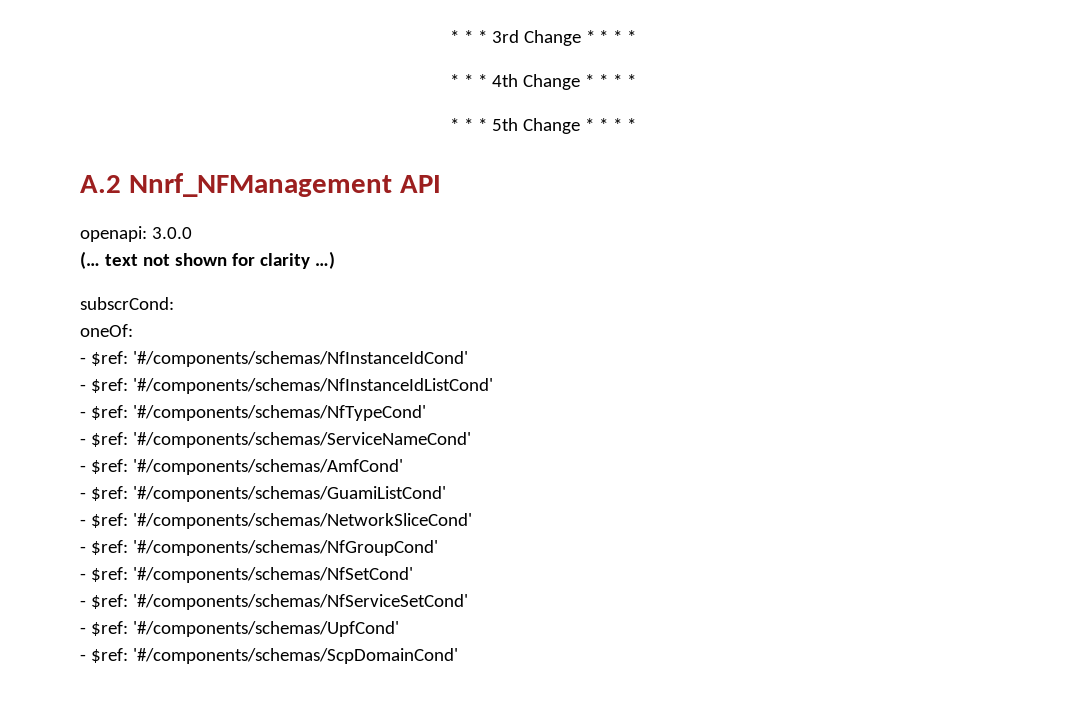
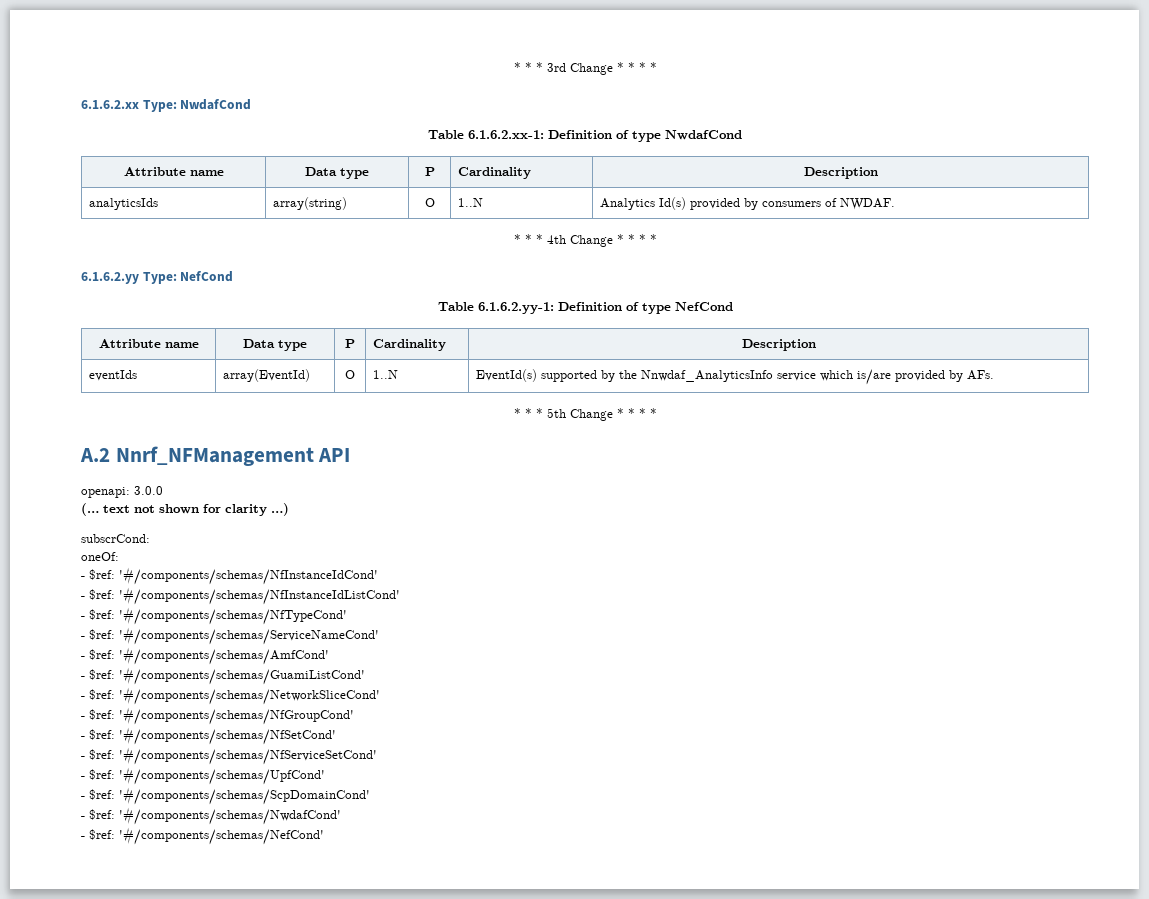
(637, 36) none -> [81,99,252,112] [428,130,742,142] [123,167,224,176] [305,167,369,179] [424,167,435,176] [457,167,531,179] [803,167,878,179] [88,198,158,210] [272,197,347,210] [424,198,435,207] [457,198,483,207] [599,197,895,210] // 6.1.6.2.xx Type: NwdafCond // Table 6.1.6.2.xx-1: Definition of type NwdafCond // Attribute name | Data type | P | Cardinality | Description // analyticsIds | array(string) | O | 1..N | Analytics Id(s) provided by consumers of NWDAF.
(636, 80) none -> [81,271,234,284] [437,302,733,314] [98,339,199,348] [243,339,307,351] [345,339,355,348] [372,339,446,351] [741,339,816,351] [88,370,137,381] [222,369,310,382] [345,370,355,379] [372,370,398,379] [475,369,994,385] // 6.1.6.2.yy Type: NefCond // Table 6.1.6.2.yy-1: Definition of type NefCond // Attribute name | Data type | P | Cardinality | Description // eventIds | array(EventId) | O | 1..N | EventId(s) supported by the Nnwdaf_AnalyticsInfo service which is/are provided by AFs.
(458, 656) none -> [81,807,341,825] [81,827,324,845] // - $ref: '#/components/schemas/NwdafCond' // - $ref: '#/components/schemas/NefCond'

